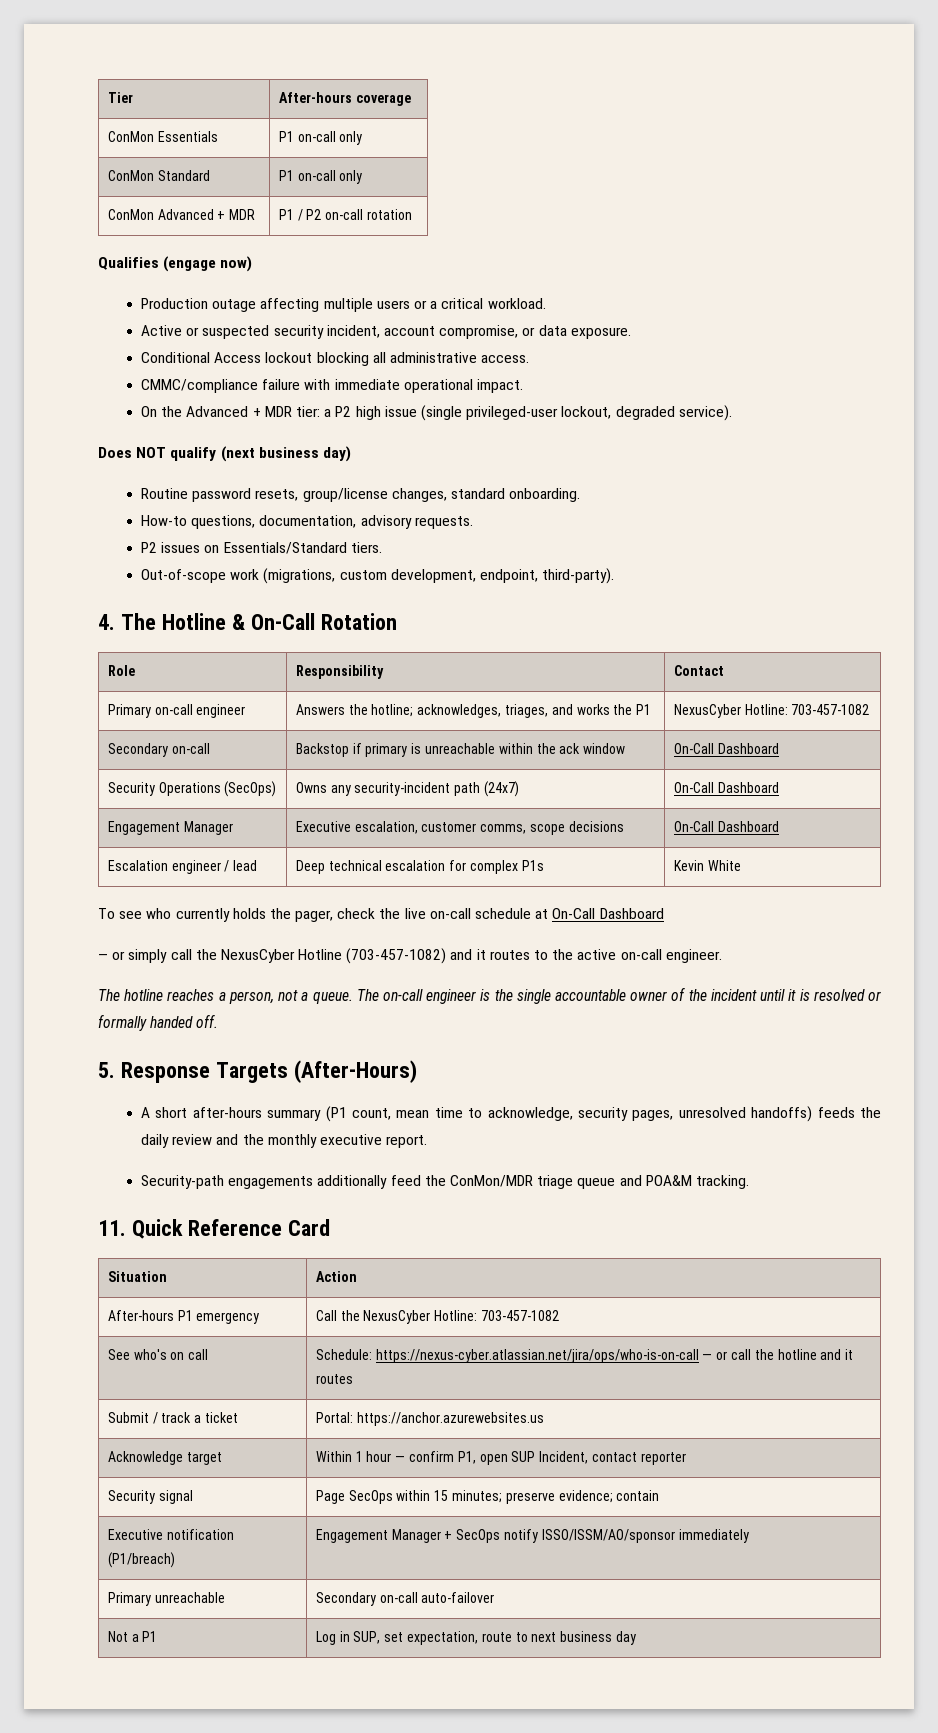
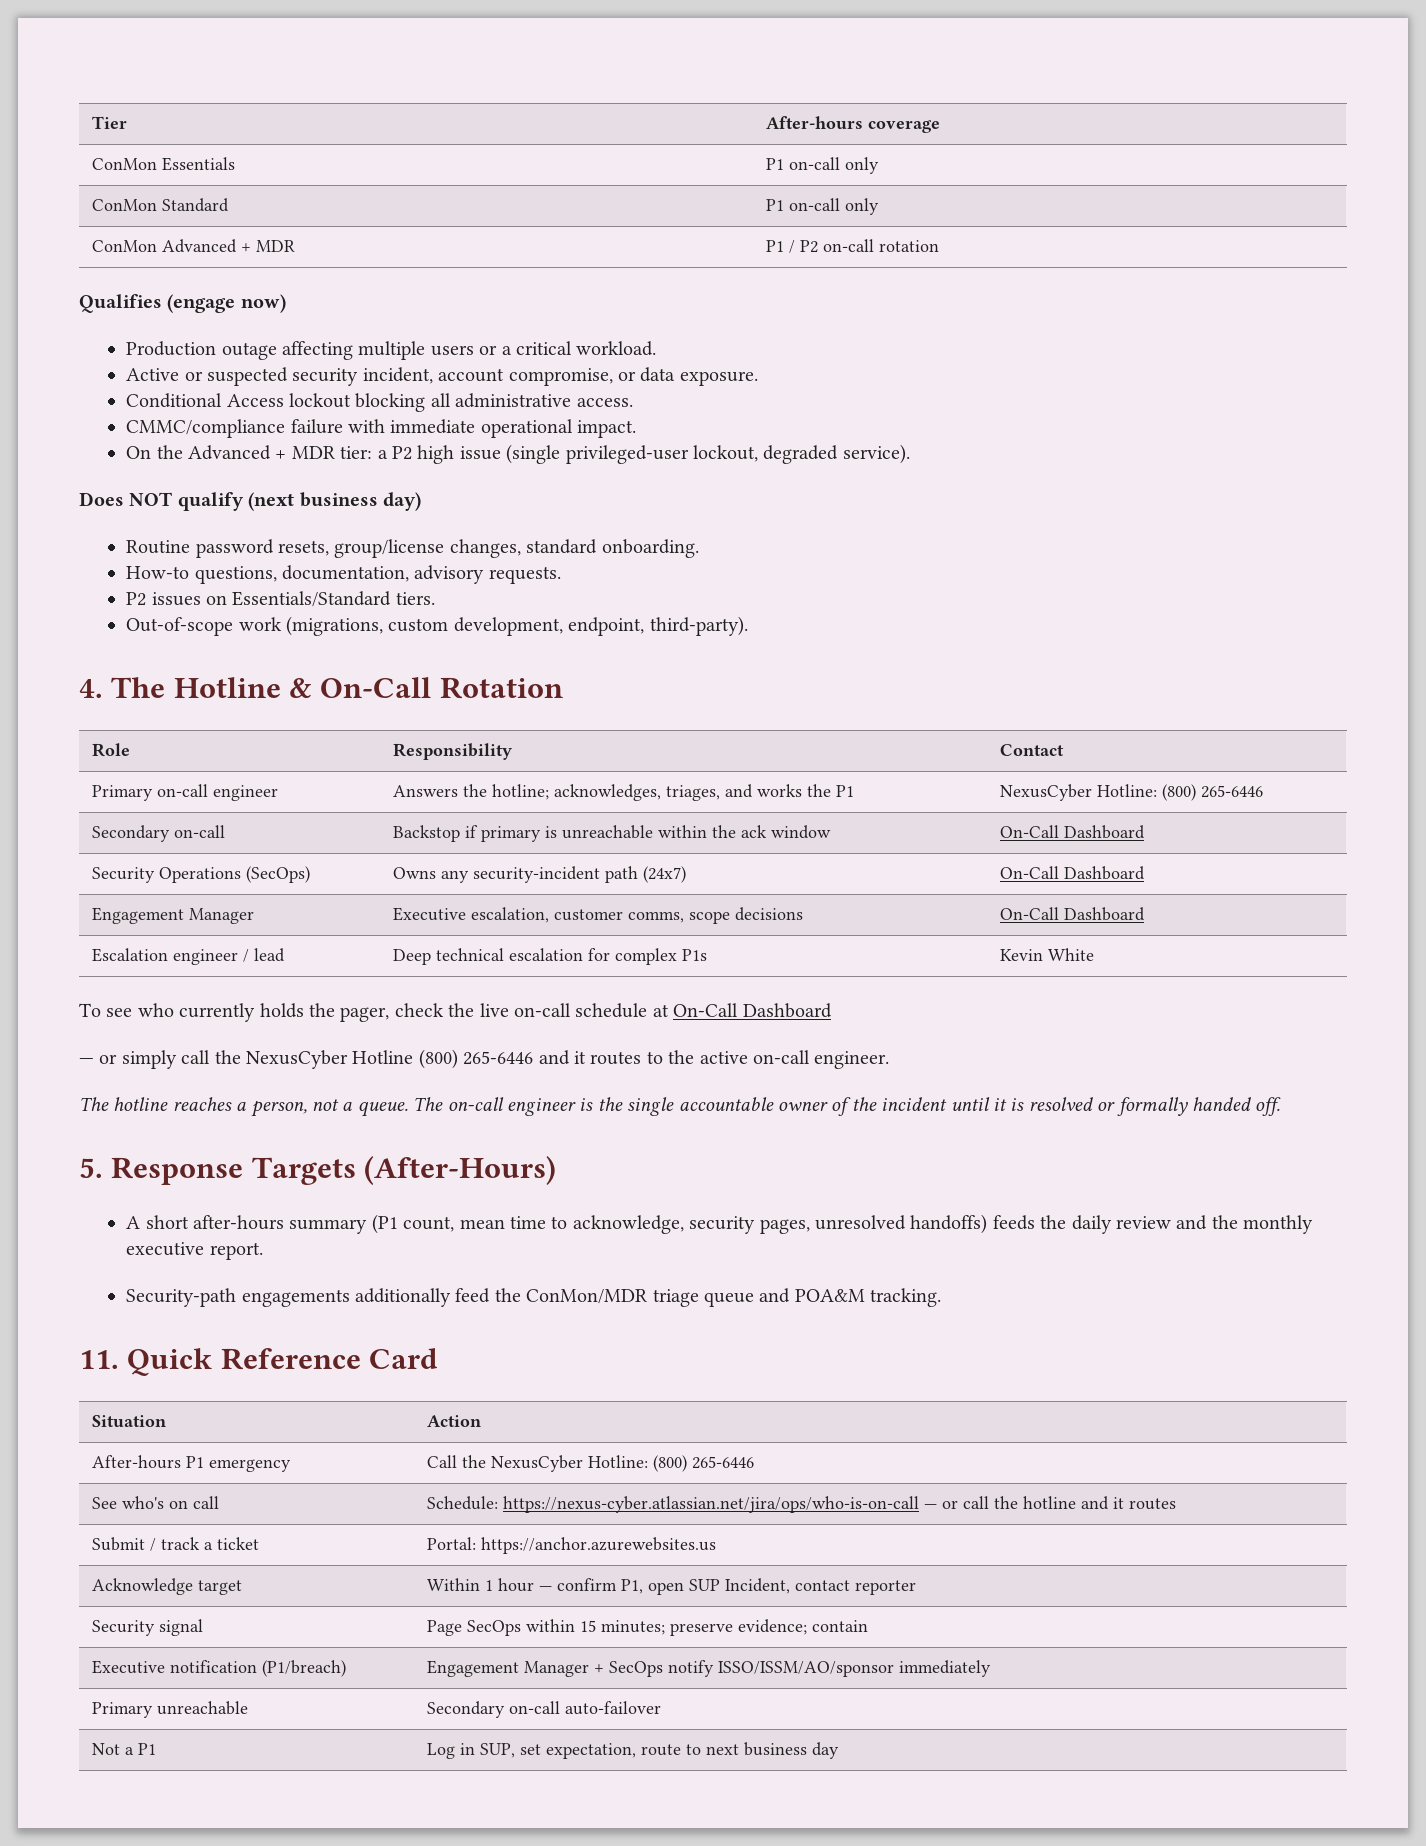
[791,704,870,715] 703-457-1082 -> [1161,784,1263,801] (800) 265-6446
[346,948,447,964] (703-457-1082) -> [418,1049,534,1069] (800) 265-6446
[481,1310,560,1321] 703-457-1082 -> [652,1455,754,1472] (800) 265-6446

